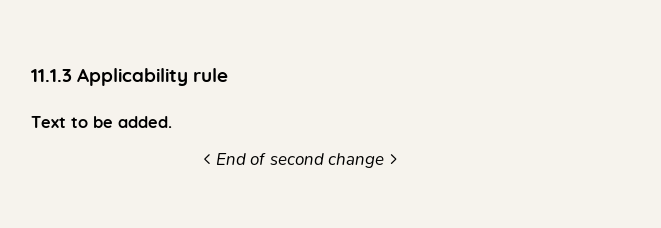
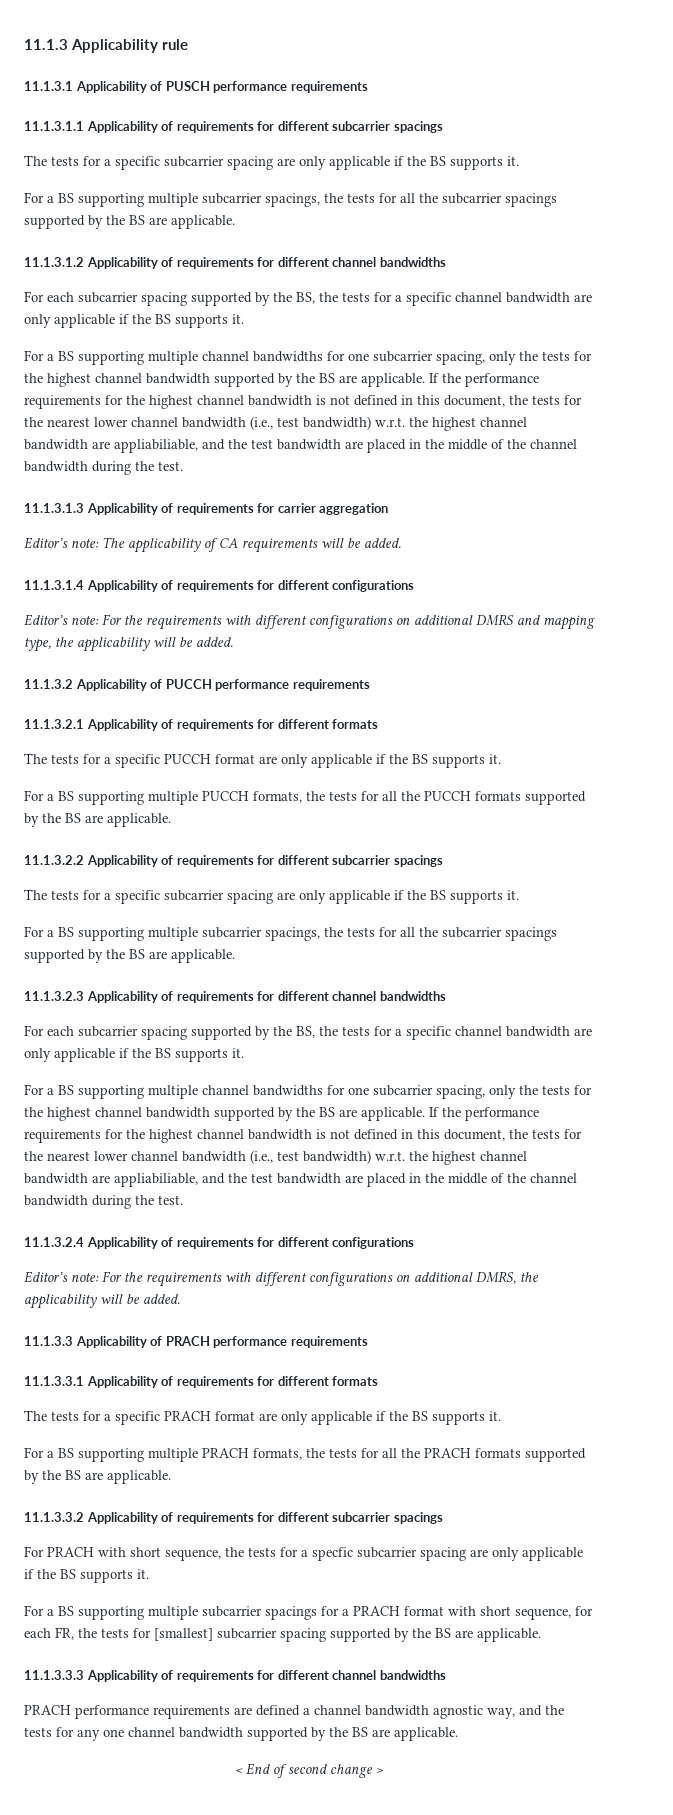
[31,116,172,128] Text to be added. -> [24,81,368,93] [24,121,443,133] [24,155,519,170] [24,192,557,207] [24,215,235,229] [24,257,446,269] [24,291,592,306] [24,314,244,328] [24,350,592,365] [24,373,539,387] [24,395,582,409] [24,416,527,431] [24,439,577,453] [24,461,183,475] [24,503,389,515] [24,537,401,553] [24,580,415,592] [24,614,595,630] [24,637,233,652] [24,679,370,691] [24,719,379,731] [24,753,501,768] [24,790,586,805] [24,813,171,827] [24,855,443,867] [24,889,519,904] [24,926,557,941] [24,949,235,963] [24,991,446,1003] [24,1025,592,1040] [24,1048,244,1062] [24,1084,592,1099] [24,1107,539,1121] [24,1129,582,1143] [24,1150,527,1165] [24,1173,577,1187] [24,1195,183,1209] [24,1237,415,1249] [24,1271,539,1287] [24,1294,180,1309] [24,1336,368,1348] [24,1376,379,1388] [24,1410,501,1425] [24,1447,586,1462] [24,1470,171,1484] [24,1512,443,1524] [24,1546,583,1561] [24,1569,149,1583] [24,1605,593,1620] [24,1627,541,1642] [24,1670,446,1682] [24,1705,564,1719] [24,1727,458,1741] 11.1.3.1 Applicability of PUSCH performance requirements // 11.1.3.1.1 Applicability of requirements for different subcarrier spacings // The tests for a specific subcarrier spacing are only applicable if the BS supports it. // For a BS supporting multiple subcarrier spacings, the tests for all the subcarrier spacings supported by the BS are applicable. // 11.1.3.1.2 Applicability of requirements for different channel bandwidths // For each subcarrier spacing supported by the BS, the tests for a specific channel bandwidth are only applicable if the BS supports it. // For a BS supporting multiple channel bandwidths for one subcarrier spacing, only the tests for the highest channel bandwidth supported by the BS are applicable. If the performance requirements for the highest channel bandwidth is not defined in this document, the tests for the nearest lower channel bandwidth (i.e., test bandwidth) w.r.t. the highest channel bandwidth are appliabiliable, and the test bandwidth are placed in the middle of the channel bandwidth during the test. // 11.1.3.1.3 Applicability of requirements for carrier aggregation // Editor’s note: The applicability of CA requirements will be added. // 11.1.3.1.4 Applicability of requirements for different configurations // Editor’s note: For the requirements with different configurations on additional DMRS and mapping type, the applicability will be added. // 11.1.3.2 Applicability of PUCCH performance requirements // 11.1.3.2.1 Applicability of requirements for different formats // The tests for a specific PUCCH format are only applicable if the BS supports it. // For a BS supporting multiple PUCCH formats, the tests for all the PUCCH formats supported by the BS are applicable. // 11.1.3.2.2 Applicability of requirements for different subcarrier spacings // The tests for a specific subcarrier spacing are only applicable if the BS supports it. // For a BS supporting multiple subcarrier spacings, the tests for all the subcarrier spacings supported by the BS are applicable. // 11.1.3.2.3 Applicability of requirements for different channel bandwidths // For each subcarrier spacing supported by the BS, the tests for a specific channel bandwidth are only applicable if the BS supports it. // For a BS supporting multiple channel bandwidths for one subcarrier spacing, only the tests for the highest channel bandwidth supported by the BS are applicable. If the performance requirements for the highest channel bandwidth is not defined in this document, the tests for the nearest lower channel bandwidth (i.e., test bandwidth) w.r.t. the highest channel bandwidth are appliabiliable, and the test bandwidth are placed in the middle of the channel bandwidth during the test. // 11.1.3.2.4 Applicability of requirements for different configurations // Editor’s note: For the requirements with different configurations on additional DMRS, the applicability will be added. // 11.1.3.3 Applicability of PRACH performance requirements // 11.1.3.3.1 Applicability of requirements for different formats // The tests for a specific PRACH format are only applicable if the BS supports it. // For a BS supporting multiple PRACH formats, the tests for all the PRACH formats supported by the BS are applicable. // 11.1.3.3.2 Applicability of requirements for different subcarrier spacings // For PRACH with short sequence, the tests for a specfic subcarrier spacing are only applicable if the BS supports it. // For a BS supporting multiple subcarrier spacings for a PRACH format with short sequence, for each FR, the tests for [smallest] subcarrier spacing supported by the BS are applicable. // 11.1.3.3.3 Applicability of requirements for different channel bandwidths // PRACH performance requirements are defined a channel bandwidth agnostic way, and the tests for any one channel bandwidth supported by the BS are applicable.

